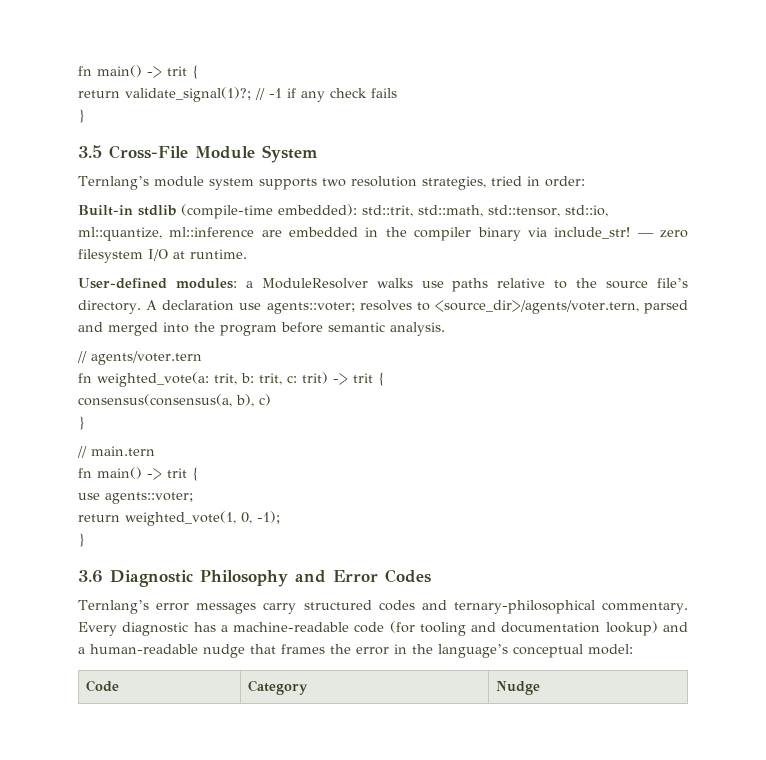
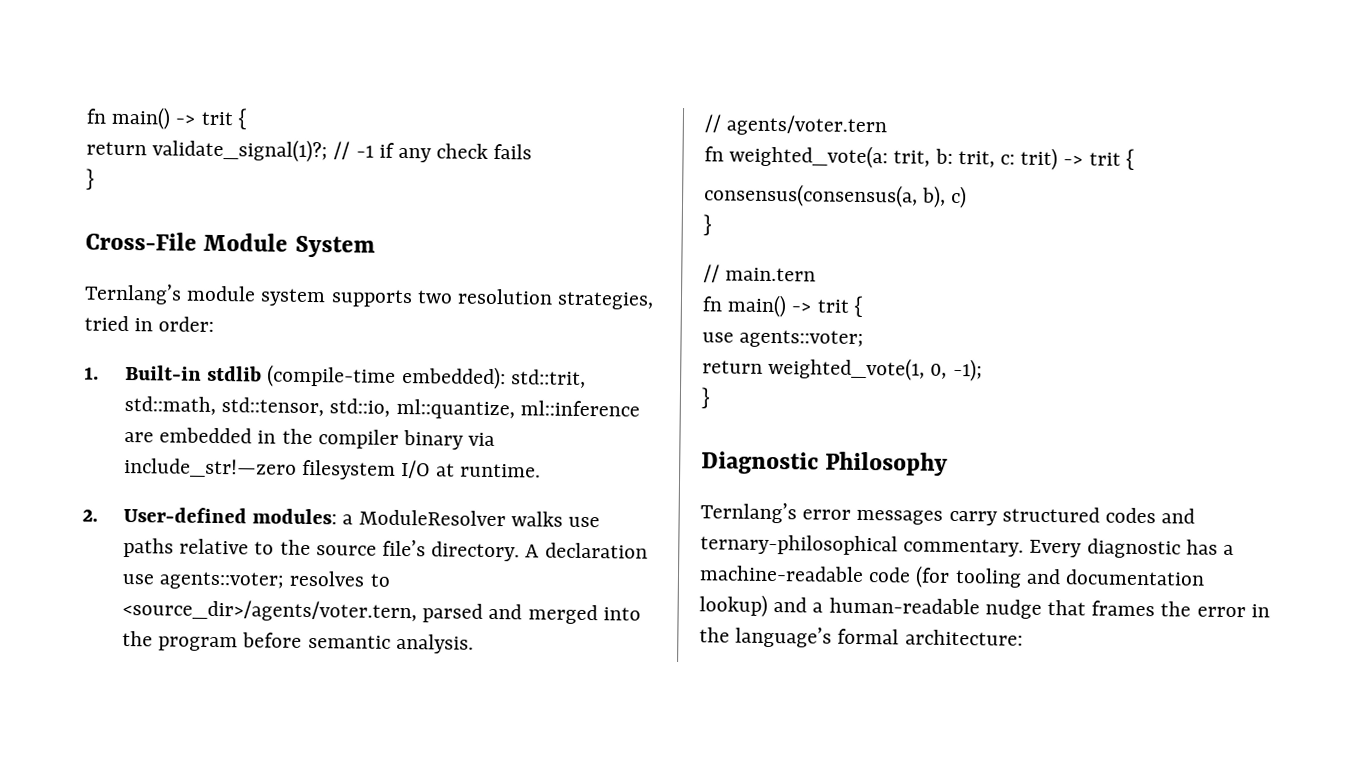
[78,145,102,158] 3.5 -> (95, 179) none
(585, 181) none -> [84,366,99,380] 1.
[554,227,689,239] include_str! — zero -> [123,457,297,478] include_str!—zero
(247, 254) none -> [82,509,98,522] 2.
[78,570,103,583] 3.6 -> (711, 398) none
[295,569,431,583] and Error Codes -> (949, 463) none
[513,644,633,658] [85,680,119,692] [247,680,308,695] [495,681,540,695] conceptual model: // Code | Category | Nudge -> [837,628,1023,646] formal architecture:

